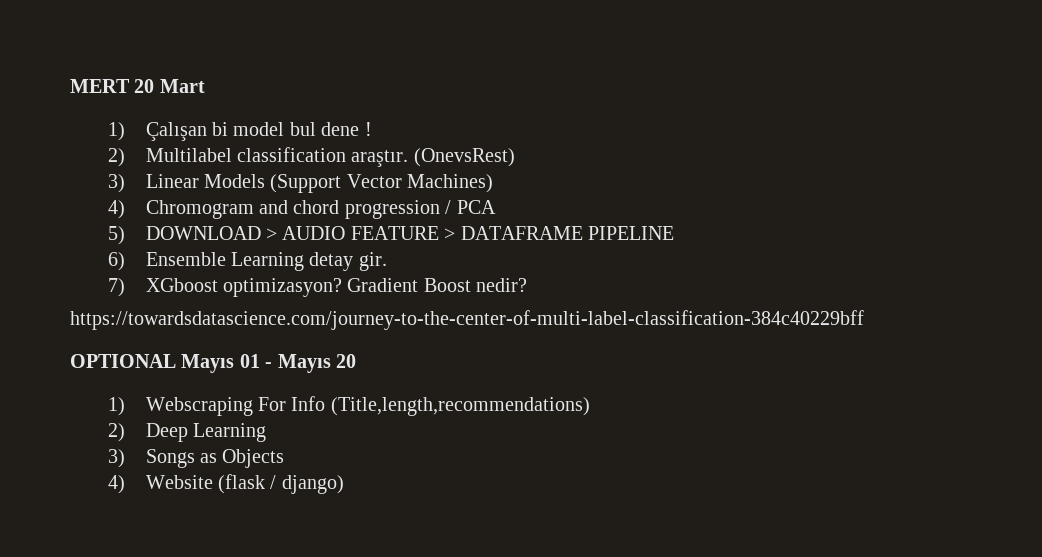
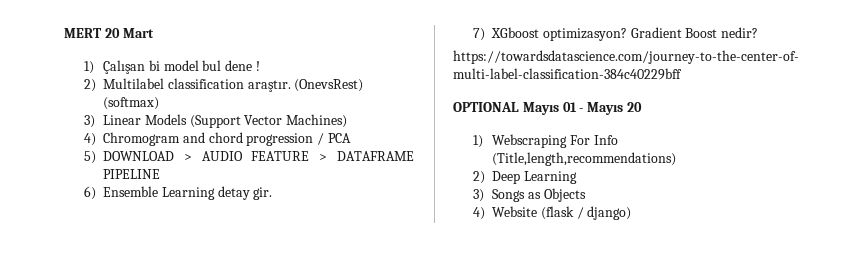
(515, 157) none -> [103,97,160,110] (softmax)

